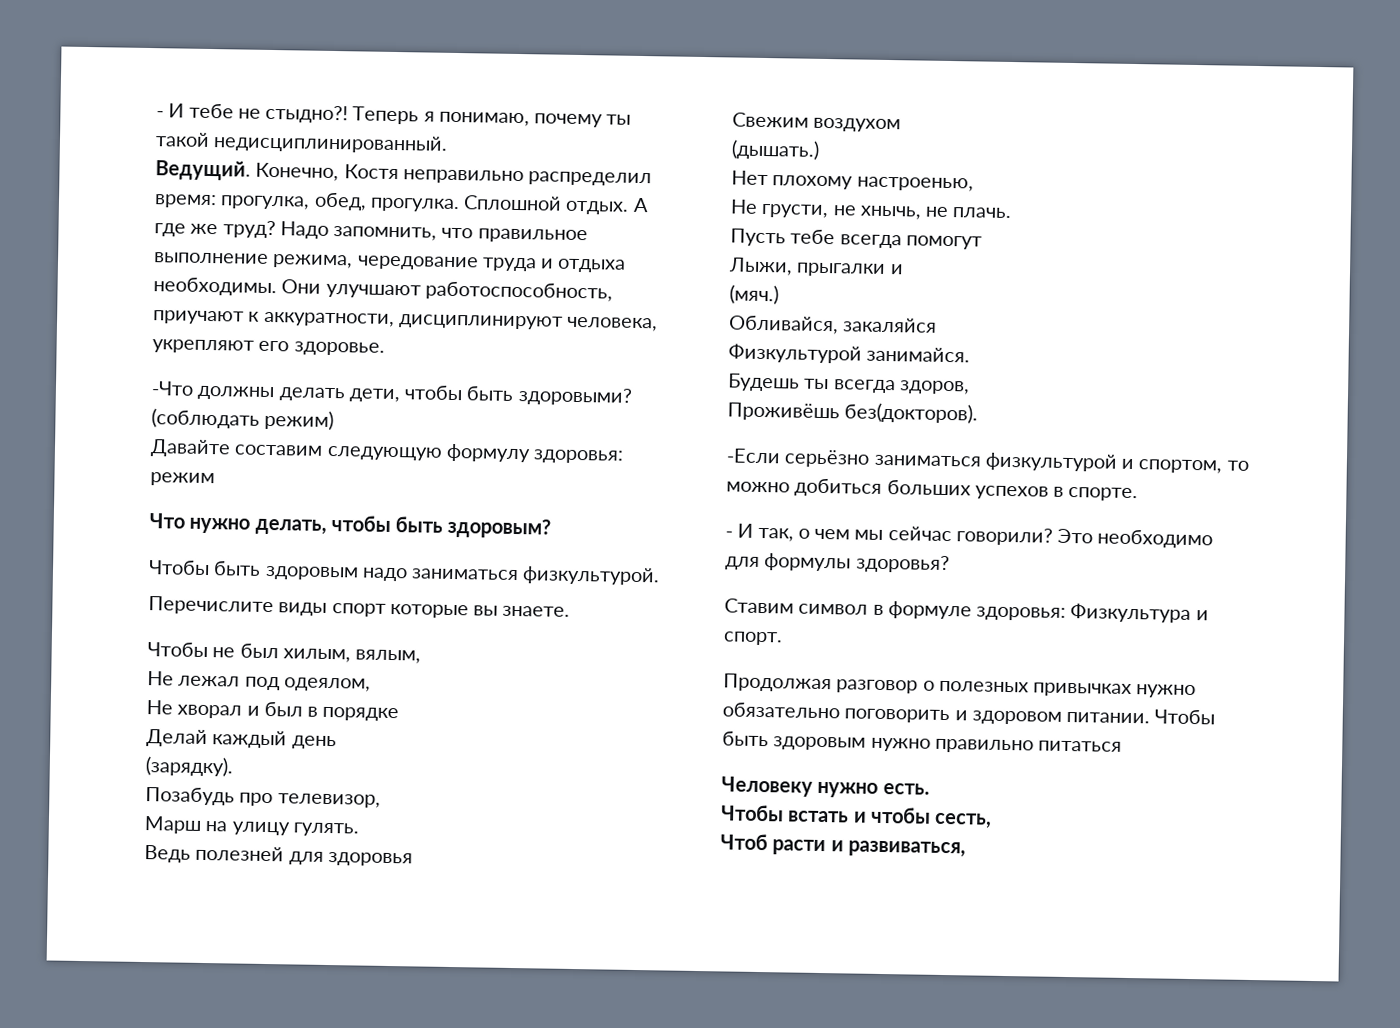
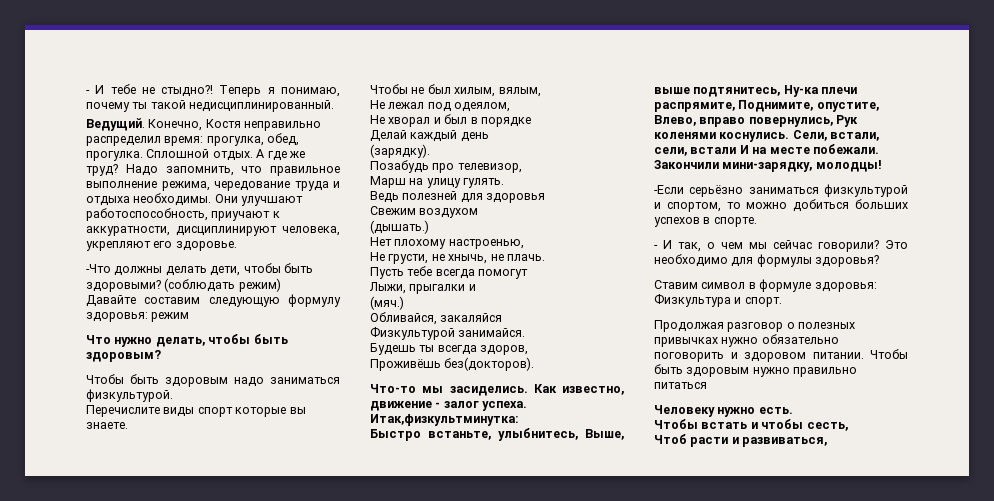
(979, 413) none -> [370,384,624,396] [370,401,528,411] [370,414,519,426] [370,428,624,441] [654,85,858,97] [654,100,879,112] [654,115,859,127] [654,130,880,142] [654,144,879,156] [654,160,882,172] // Что-то мы засиделись. Как известно, движение - залог успеха. Итак,физкультминутка: // Быстро встаньте, улыбнитесь, Выше, выше подтянитесь, Ну-ка плечи распрямите, Поднимите, опустите, Влево, вправо повернулись, Рук коленями коснулись. Сели, встали, сели, встали И на месте побежали. Закончили мини-зарядку, молодцы!

